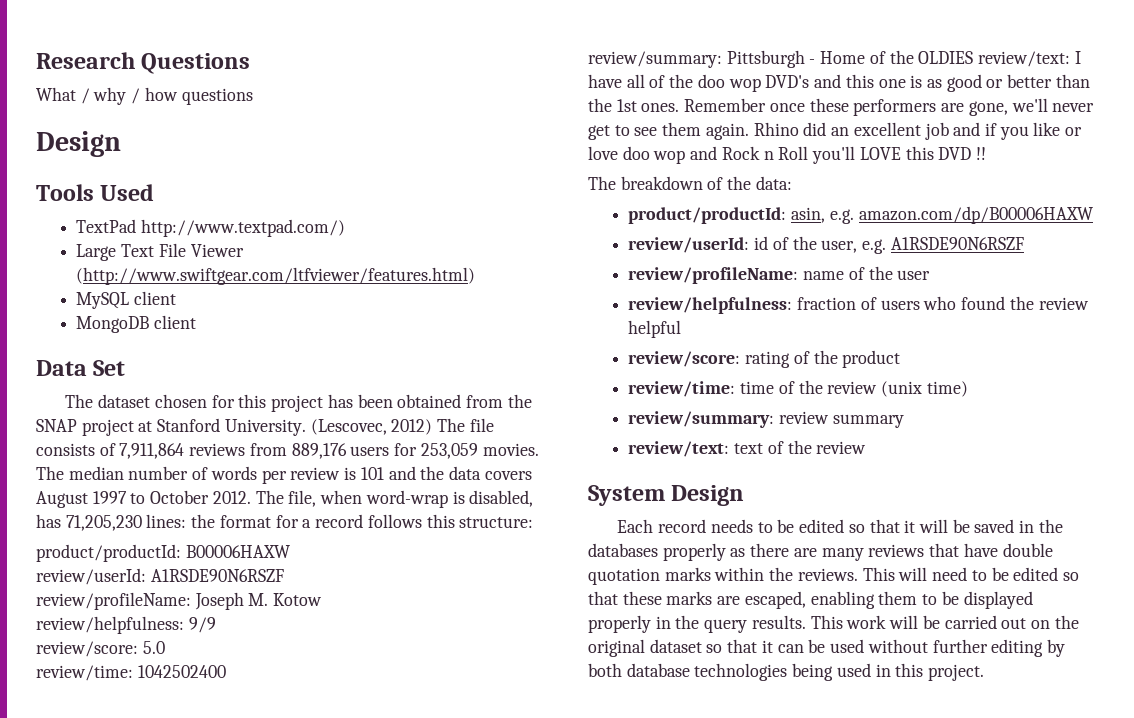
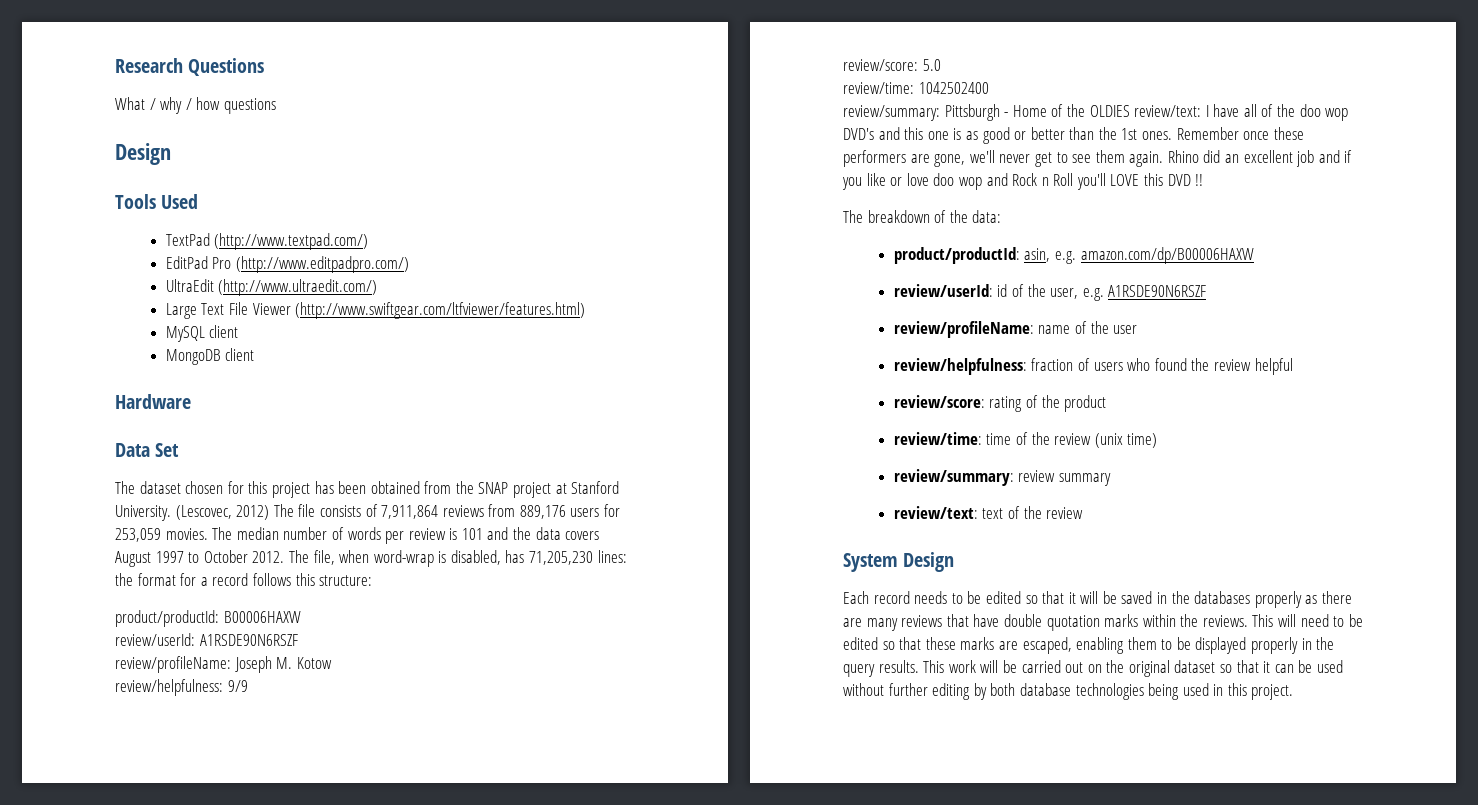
[141,219,346,237] http://www.textpad.com/) -> [214,233,369,250] [165,256,410,273] [165,279,378,296] (http://www.textpad.com/) // EditPad Pro (http://www.editpadpro.com/) // UltraEdit (http://www.ultraedit.com/)
(197, 322) none -> [115,394,191,409] // Hardware

